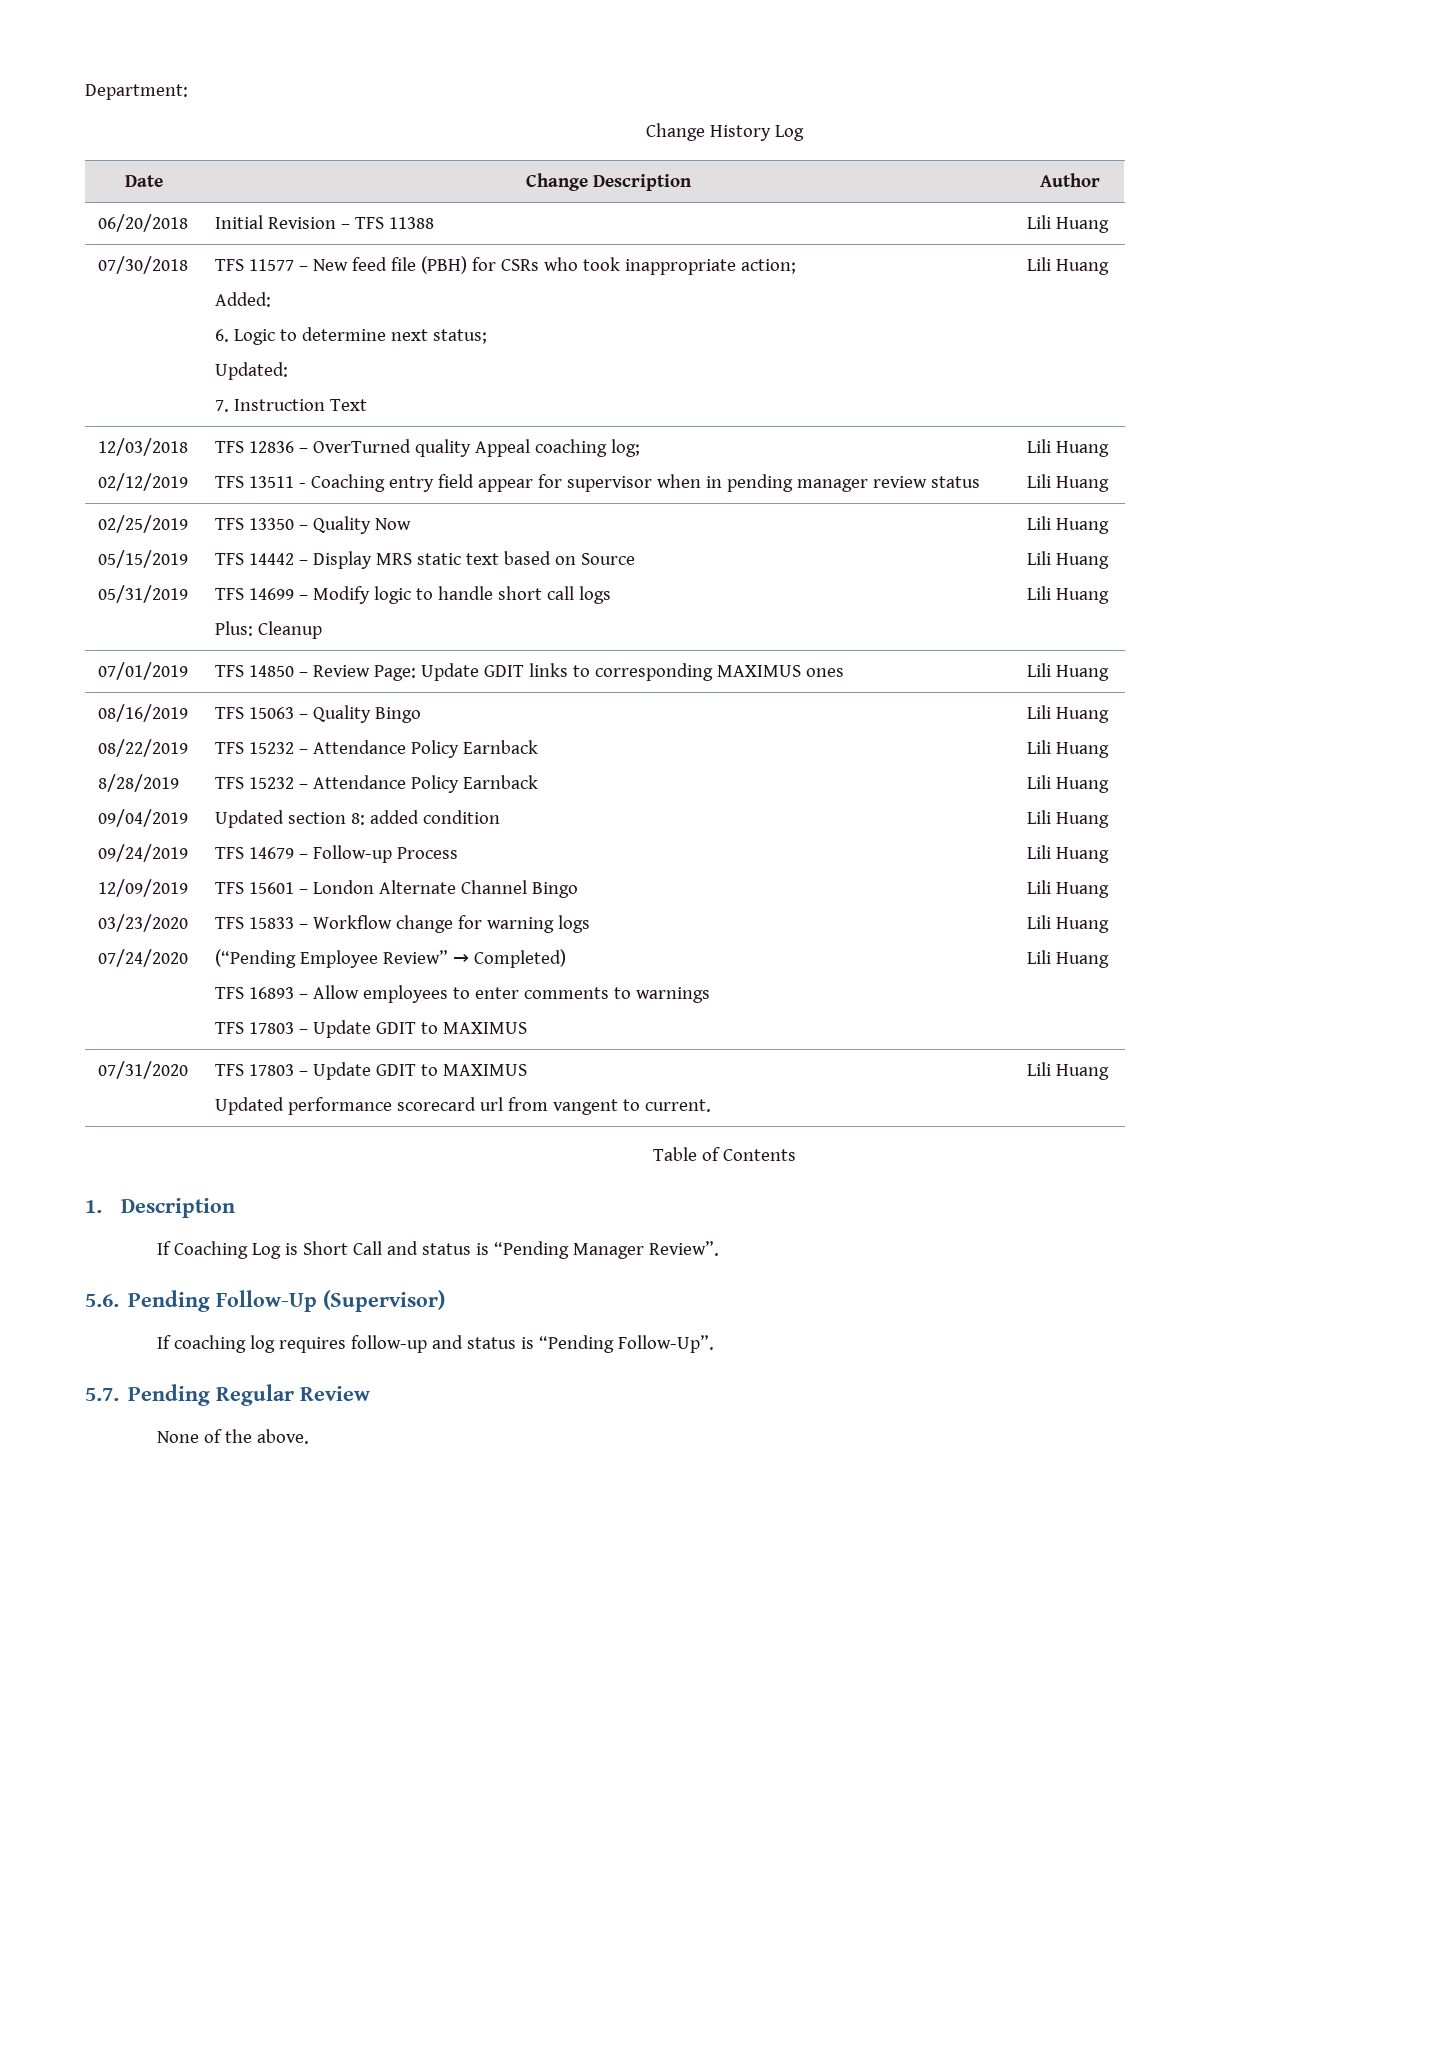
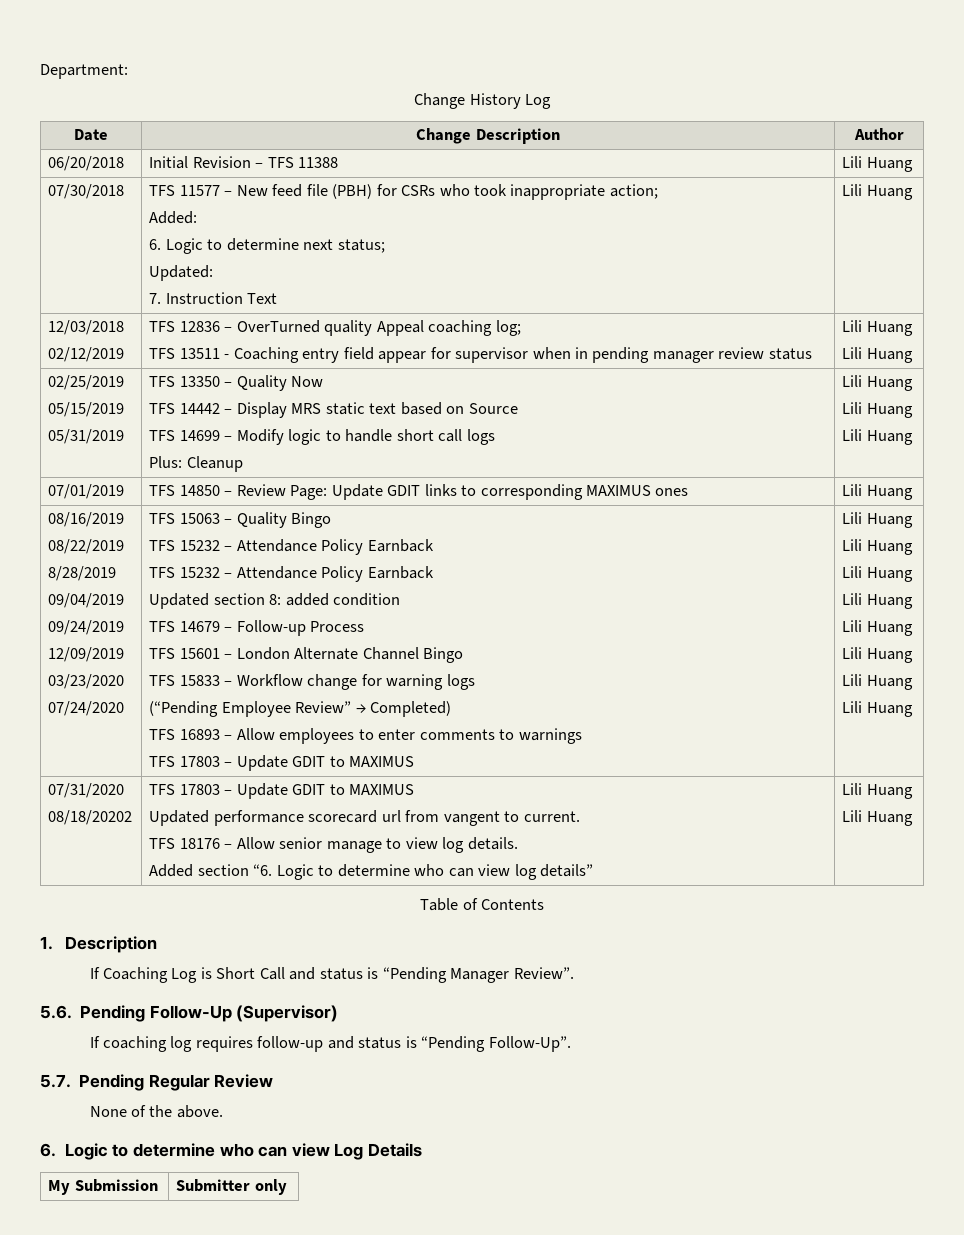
(189, 1070) none -> [48,810,133,825] // 08/18/20202
[1027,1062,1110,1080] | Lili Huang -> [149,837,518,853] [149,864,593,880] [842,783,913,799] [842,810,913,826] // TFS 18176 – Allow senior manage to view log details. // Added section “6. Logic to determine who can view log details” | Lili Huang // Lili Huang
(310, 1436) none -> [40,1143,422,1160] [48,1179,158,1195] [176,1179,287,1195] // 6. Logic to determine who can view Log Details // My Submission | Submitter only

